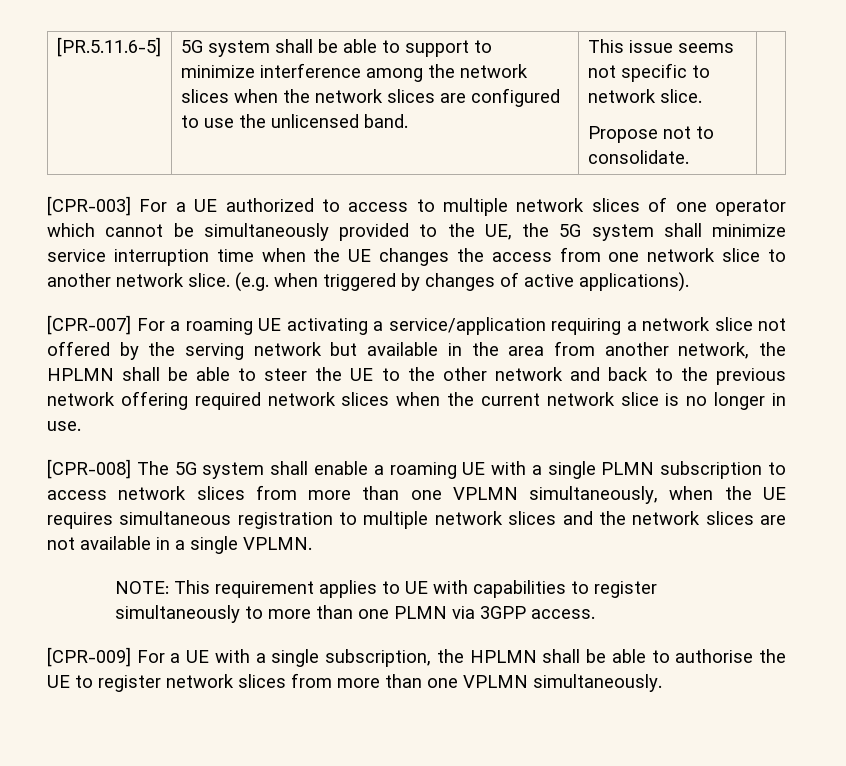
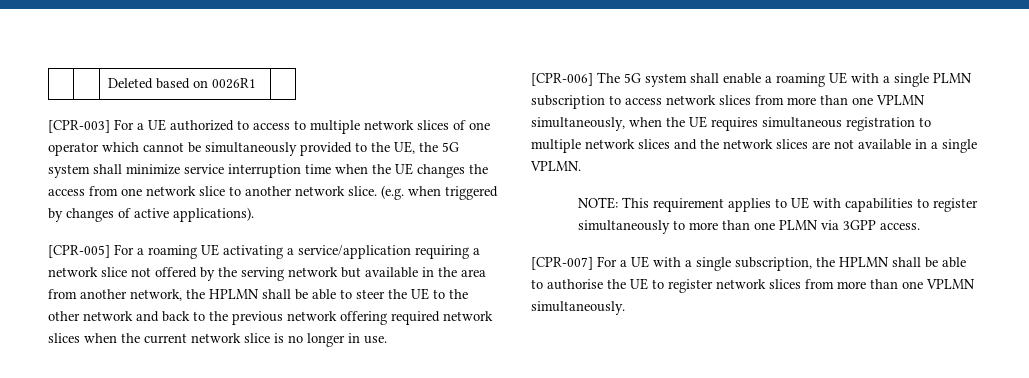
[56,37,161,57] [180,39,492,57] [180,63,528,82] [180,88,560,107] [180,114,408,128] [587,39,734,53] [587,63,710,82] [587,89,702,103] [587,126,714,143] [587,150,689,164] [PR.5.11.6-5] | 5G system shall be able to support to minimize interference among the network slices when the network slices are configured to use the unlicensed band. | This issue seems not specific to network slice. // Propose not to consolidate. -> [108,78,257,89] | | Deleted based on 0026R1
[47,315,131,335] [CPR-007] -> [48,245,110,258] [CPR-005]
[47,459,131,479] [CPR-008] -> [531,73,593,86] [CPR-006]
[47,647,131,667] [CPR-009] -> [531,257,593,270] [CPR-007]

